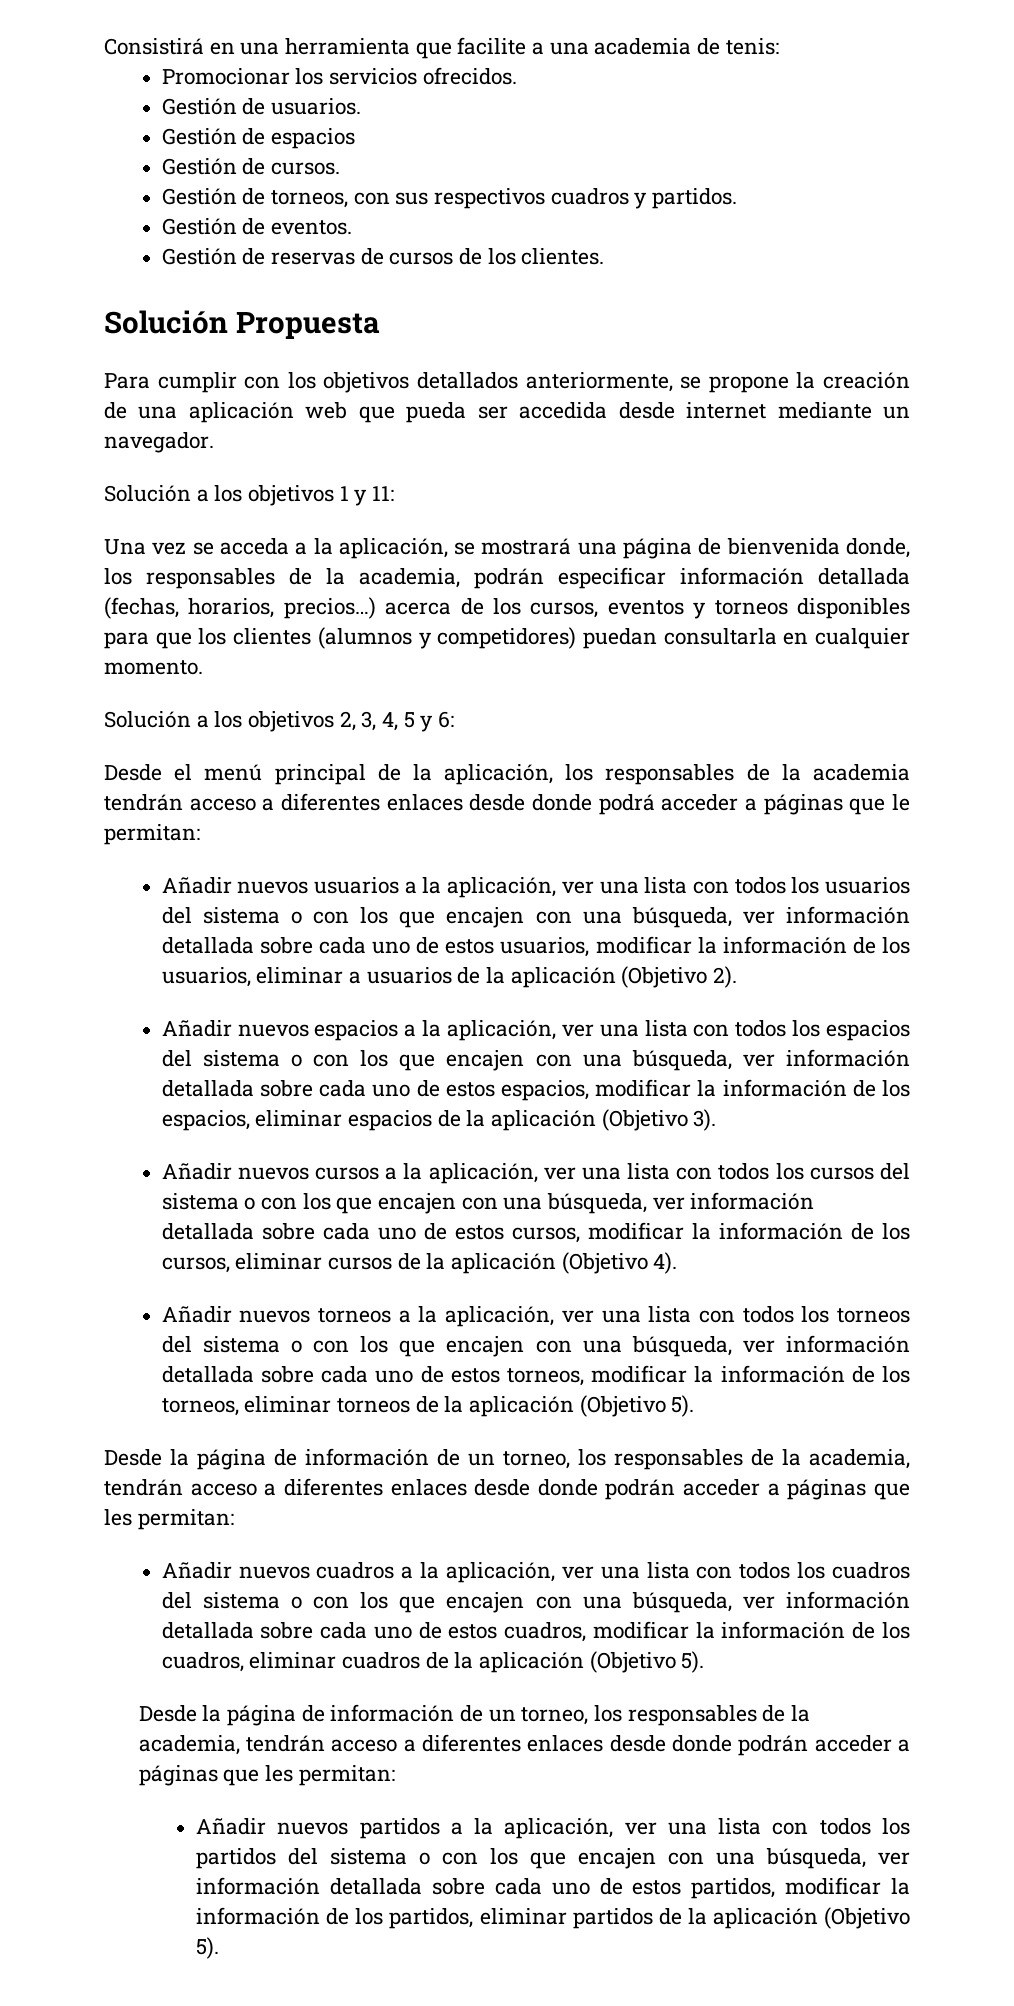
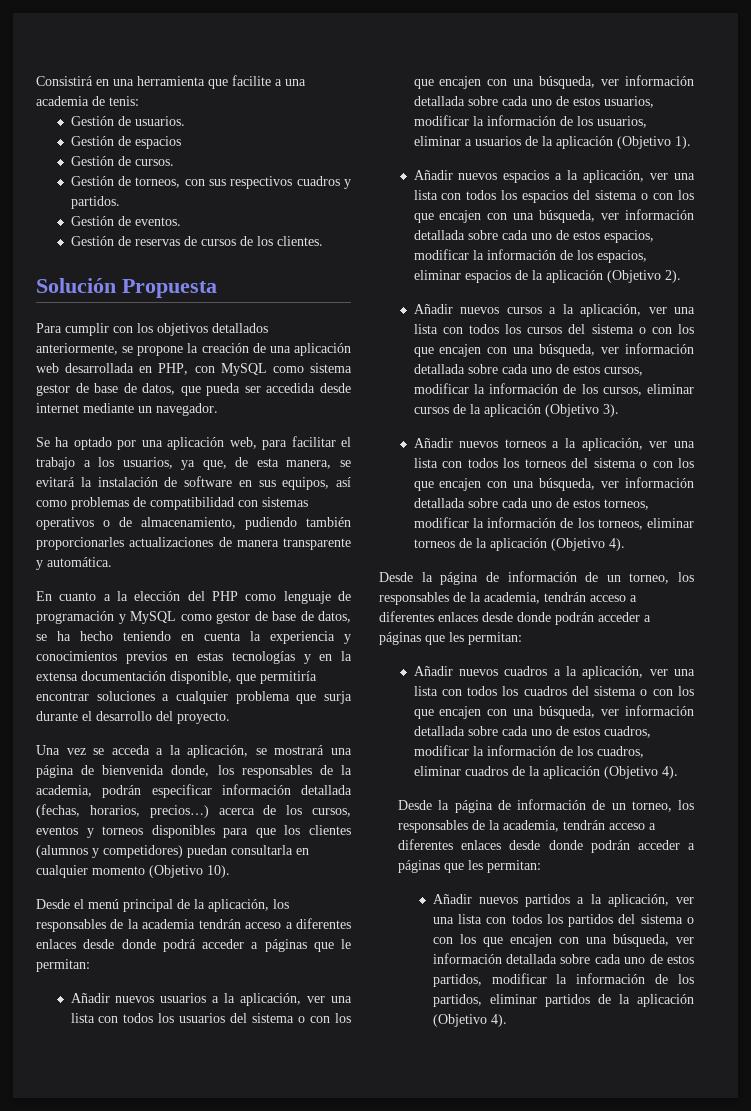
[161,67,517,85] // Promocionar los servicios ofrecidos. -> (139, 101) none
(348, 410) none -> [65,363,352,376] [36,383,176,396] desarrollada en PHP, con MySQL como sistema gestor de base de datos,
[104,485,395,506] Solución a los objetivos 1 y 11: -> [36,436,352,450] [36,457,351,470] [36,476,351,490] [36,497,308,510] [36,517,351,530] [36,537,351,550] [36,557,112,570] [36,591,351,604] [36,611,351,624] [36,631,351,644] [36,651,353,664] [36,671,317,684] [36,691,352,704] [36,711,230,724] Se ha optado por una aplicación web, para facilitar el trabajo a los usuarios, ya que, de esta manera, se evitará la instalación de software en sus equipos, así como problemas de compatibilidad con sistemas operativos o de almacenamiento, pudiendo también proporcionarles actualizaciones de manera transparente y automática. // En cuanto a la elección del PHP como lenguaje de programación y MySQL como gestor de base de datos, se ha hecho teniendo en cuenta la experiencia y conocimientos previos en estas tecnologías y en la extensa documentación disponible, que permitiría encontrar soluciones a cualquier problema que surja durante el desarrollo del proyecto.
[104,660,203,675] [104,711,455,732] momento. // Solución a los objetivos 2, 3, 4, 5 y 6: -> [92,865,230,878] momento (Objetivo 10).
[713,966,738,988] 2). -> [674,136,691,149] 1).
[693,1109,717,1131] 3). -> [664,270,681,283] 2).
[653,1252,678,1274] 4). -> [602,404,619,417] 3).
[671,1395,695,1417] 5). -> [608,538,625,551] 4).
[681,1651,705,1673] 5). -> [661,766,678,779] 4).
[196,1937,220,1959] 5). -> [490,1014,507,1027] 4).

